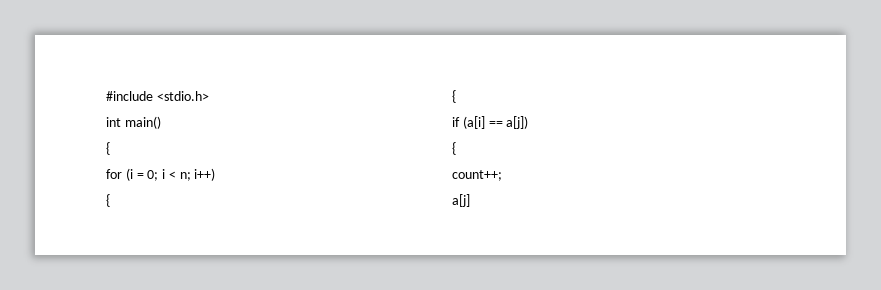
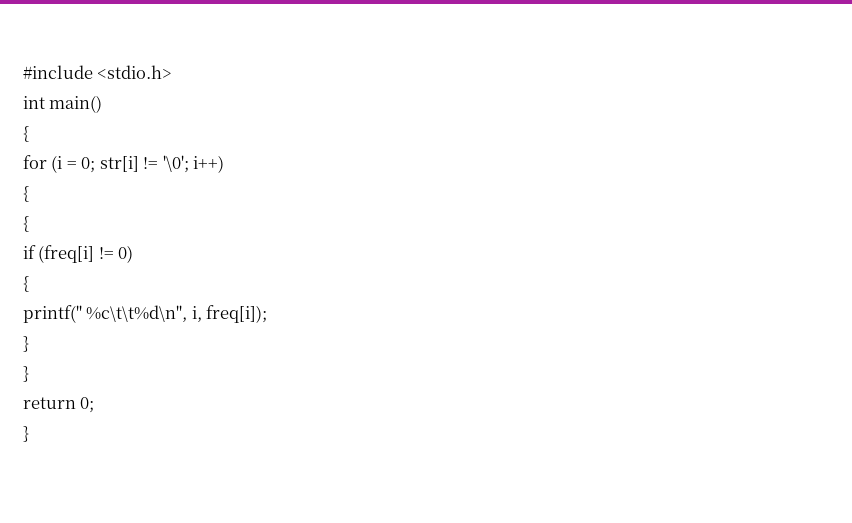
[162,169,191,181] i < n; -> [99,155,189,173] str[i] != '\0';
[462,116,529,129] [452,142,456,155] [452,170,502,181] [452,194,470,207] (a[i] == a[j]) // { // count++; // a[j] -> [38,245,134,263] [23,276,29,292] [23,305,268,323] [23,336,29,352] [23,366,29,382] [23,397,95,413] [23,426,29,442] (freq[i] != 0) // { // printf(" %c\t\t%d\n", i, freq[i]); // } // } // return 0; // }

